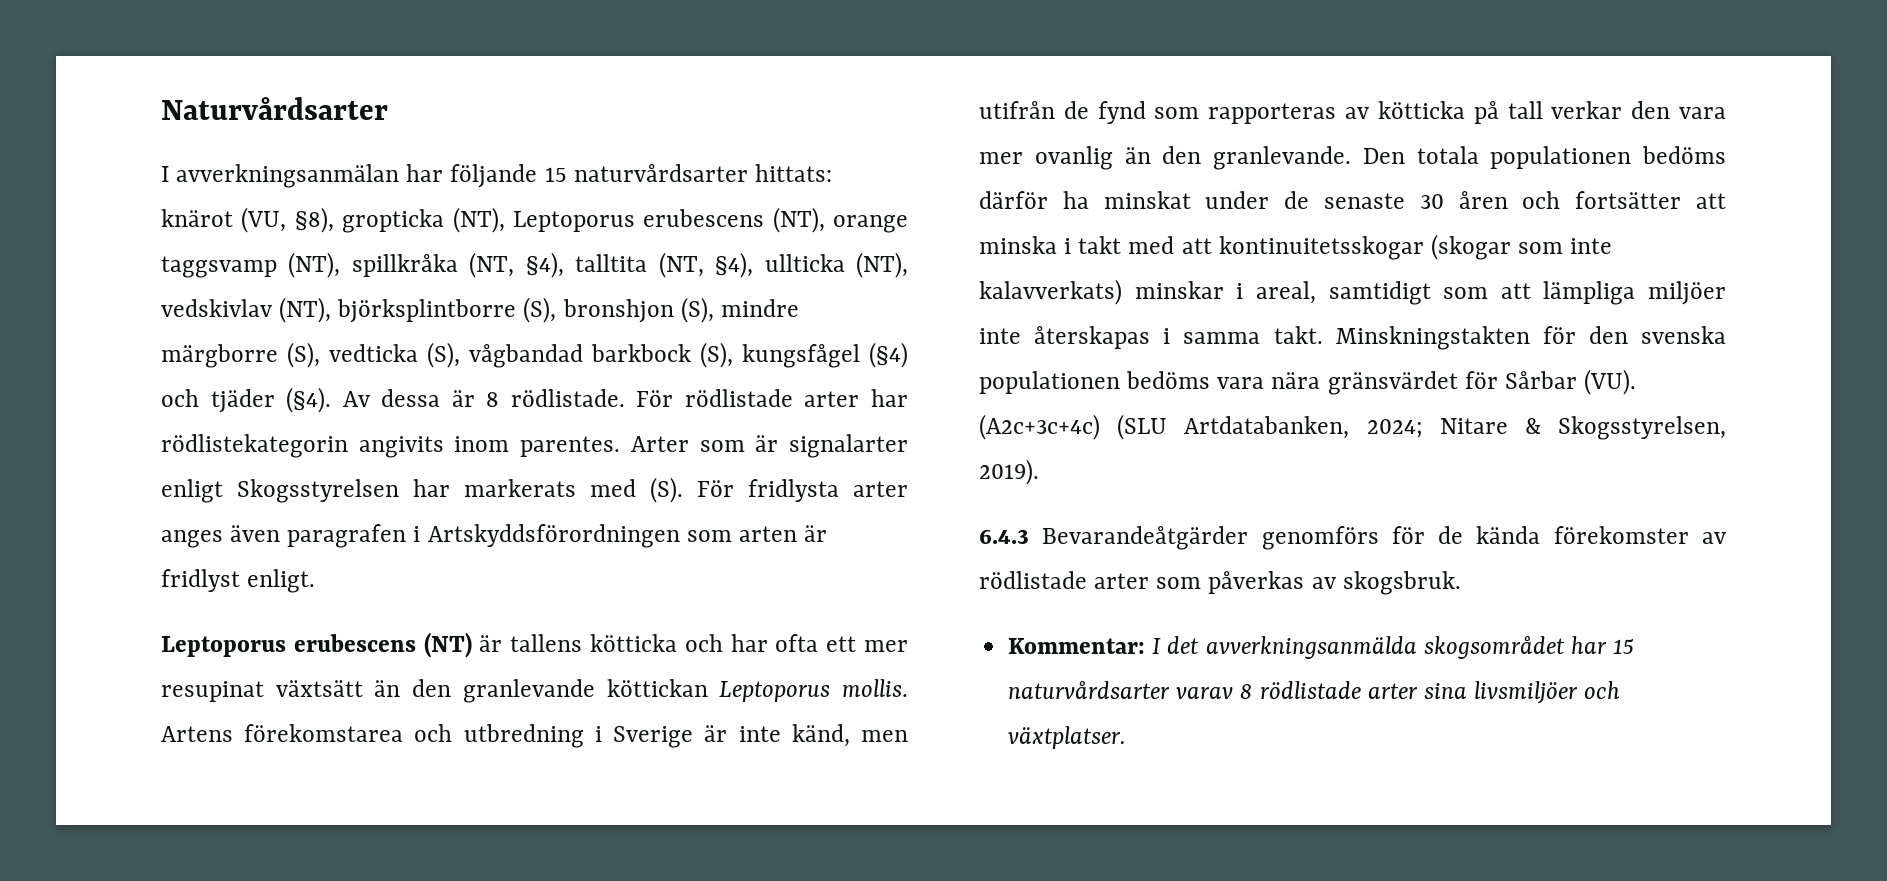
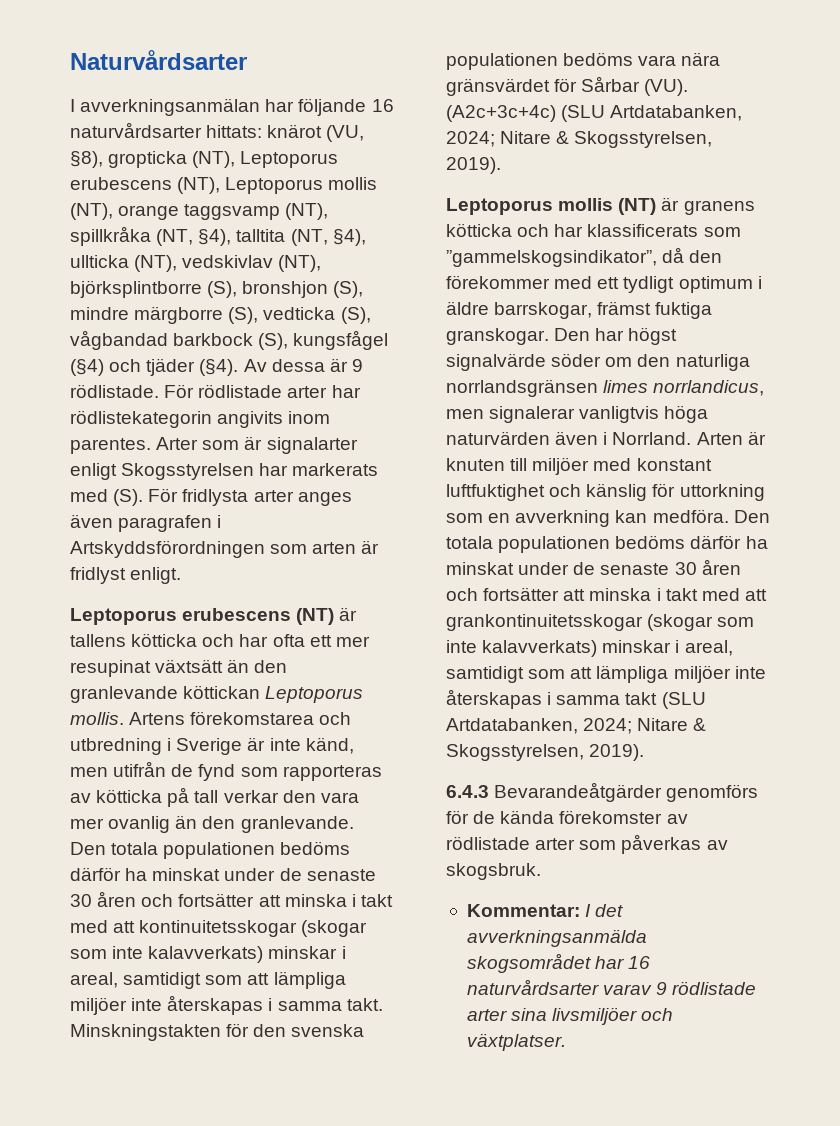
[544,167,567,182] 15 -> [371,99,394,112] 16
(825, 220) none -> [225,177,378,194] [70,203,113,220] Leptoporus mollis (NT),
[486,392,500,407] 8 -> [351,359,363,372] 9
(1039, 472) none -> [446,197,755,215] [446,223,741,237] [446,247,723,267] [446,275,762,293] [446,301,713,319] [446,327,678,345] [446,353,750,371] [446,379,765,397] [446,405,709,423] [446,431,766,445] [446,457,712,475] [446,483,765,501] [446,509,770,527] [446,535,768,553] [446,559,741,575] [446,587,767,601] [446,614,755,631] [446,640,733,657] [446,665,766,683] [446,689,706,709] [446,718,707,734] [446,744,645,761] // Leptoporus mollis (NT) är granens kötticka och har klassificerats som ”gammelskogsindikator”, då den förekommer med ett tydligt optimum i äldre barrskogar, främst fuktiga granskogar. Den har högst signalvärde söder om den naturliga norrlandsgränsen limes norrlandicus, men signalerar vanligtvis höga naturvärden även i Norrland. Arten är knuten till miljöer med konstant luftfuktighet och känslig för uttorkning som en avverkning kan medföra. Den totala populationen bedöms därför ha minskat under de senaste 30 åren och fortsätter att minska i takt med att grankontinuitetsskogar (skogar som inte kalavverkats) minskar i areal, samtidigt som att lämpliga miljöer inte återskapas i samma takt (SLU Artdatabanken, 2024; Nitare & Skogsstyrelsen, 2019).
[1613,639,1635,654] 15 -> [628,956,651,969] 16
[1240,684,1253,699] 8 -> [656,982,668,995] 9

